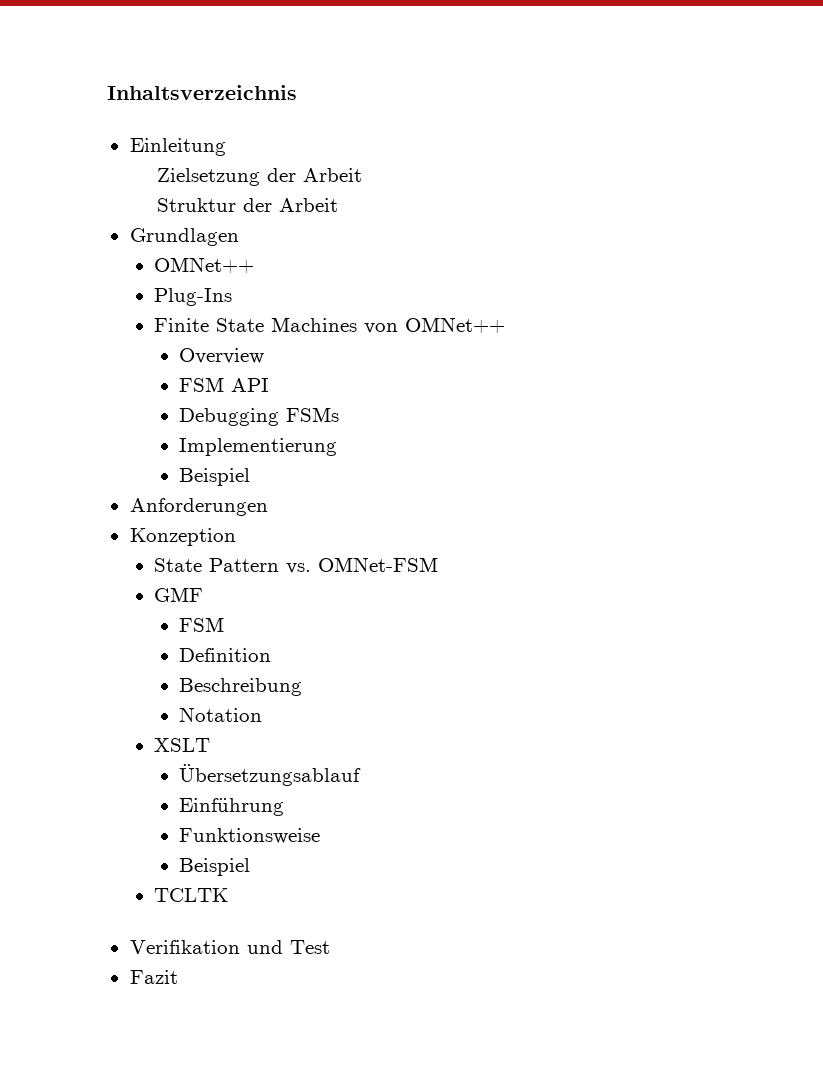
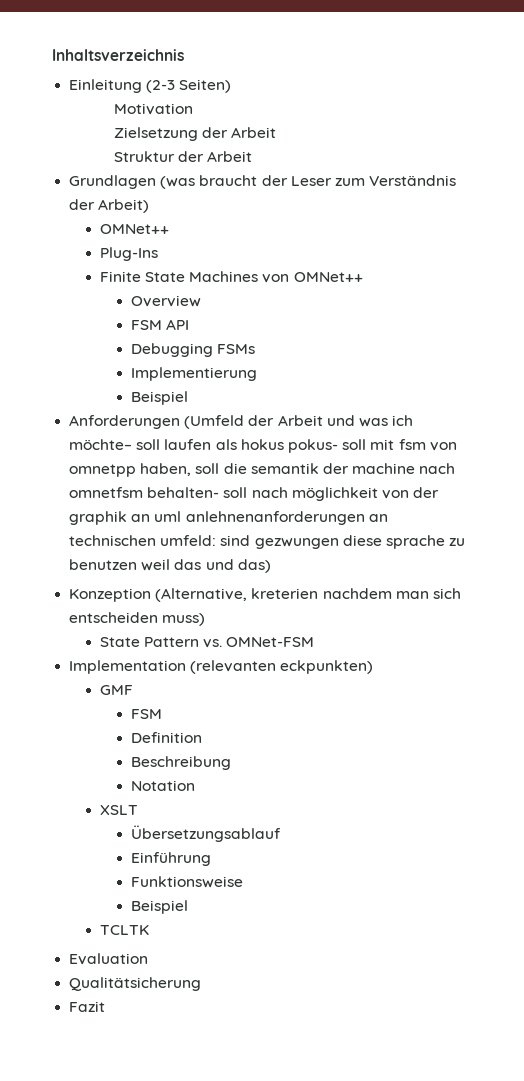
(226, 147) none -> [146,79,232,93] [113,103,193,115] (2-3 Seiten) // Motivation
(239, 237) none -> [160,175,457,189] [69,199,150,213] (was braucht der Leser zum Verständnis der Arbeit)
[129,528,236,546] // Konzeption -> [184,415,414,429] [69,439,457,453] [69,463,456,477] [69,487,440,501] [69,511,388,525] [69,535,466,549] [69,559,271,573] [69,588,461,602] [69,612,206,626] (Umfeld der Arbeit und was ich möchte– soll laufen als hokus pokus- soll mit fsm von omnetpp haben, soll die semantik der machine nach omnetfsm behalten- soll nach möglichkeit von der graphik an uml anlehnenanforderungen an technischen umfeld: sind gezwungen diese sprache zu benutzen weil das und das) // Konzeption (Alternative, kreterien nachdem man sich entscheiden muss)
(439, 564) none -> [69,660,374,674] // Implementation (relevanten eckpunkten)
[129,940,330,954] Verifikation und Test -> [69,953,149,965] [69,977,202,991] Evaluation // Qualitätsicherung

